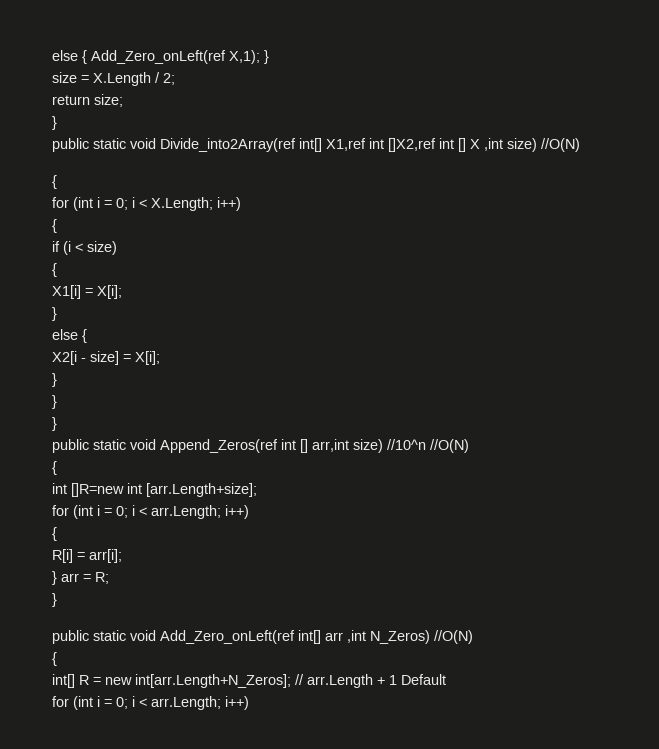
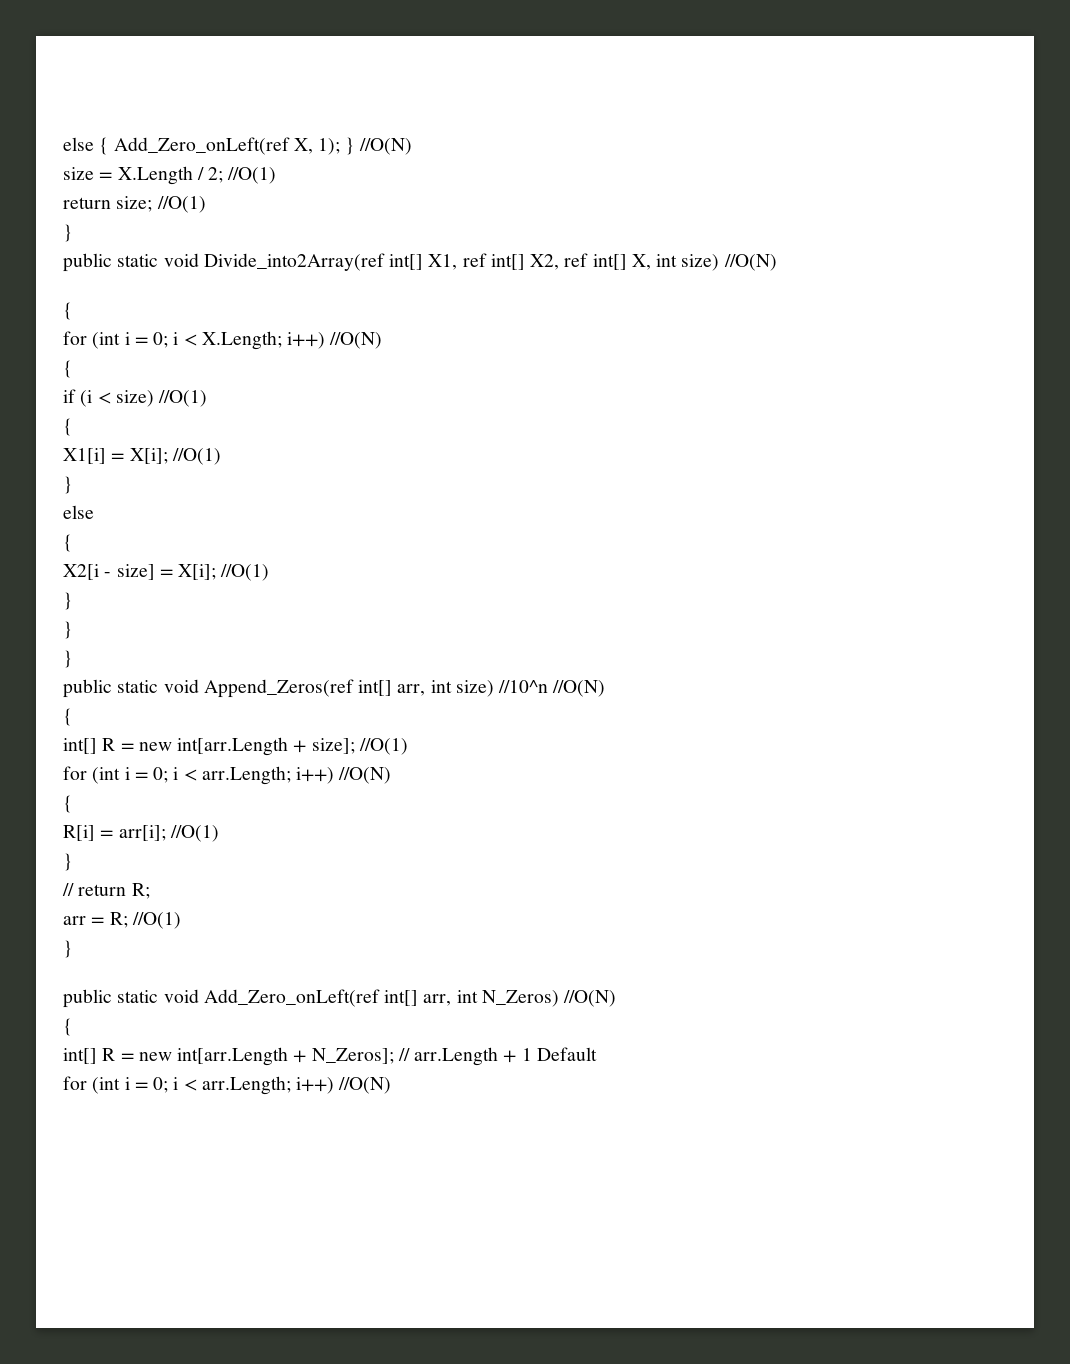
[229,50,269,64] X,1); } -> [293,137,412,155] X, 1); } //O(N)
(175, 79) none -> [227,167,277,184] //O(1)
(123, 100) none -> [156,196,206,213] //O(1)
[326,138,503,152] X1,ref int []X2,ref int [] X ,int -> [428,253,678,270] X1, ref int[] X2, ref int[] X, int
(241, 204) none -> [329,332,383,349] //O(N)
(117, 248) none -> [158,390,208,407] //O(1)
(122, 292) none -> [171,448,221,465] //O(1)
(78, 334) none -> (94, 512) //
(160, 358) none -> [220,564,270,581] //O(1)
[281,439,349,453] int [] arr,int -> [358,680,452,696] int[] arr, int
[52,483,257,497] [52,505,249,519] int []R=new int [arr.Length+size]; // for (int i = 0; i < arr.Length; i++) -> [63,737,408,756] [63,766,392,785] int[] R = new int[arr.Length + size]; //O(1) // for (int i = 0; i < arr.Length; i++) //O(N)
[52,571,57,585] // } -> [169,825,219,842] [63,853,72,871] [62,883,150,899] //O(1) // } // // return R; //
(109, 578) none -> [131,912,181,929] //O(1)
[325,630,366,643] arr ,int -> [423,990,478,1006] arr, int
[135,674,291,688] int[arr.Length+N_Zeros]; -> [177,1047,394,1066] int[arr.Length + N_Zeros];
(249, 703) none -> [338,1077,392,1094] //O(N)

